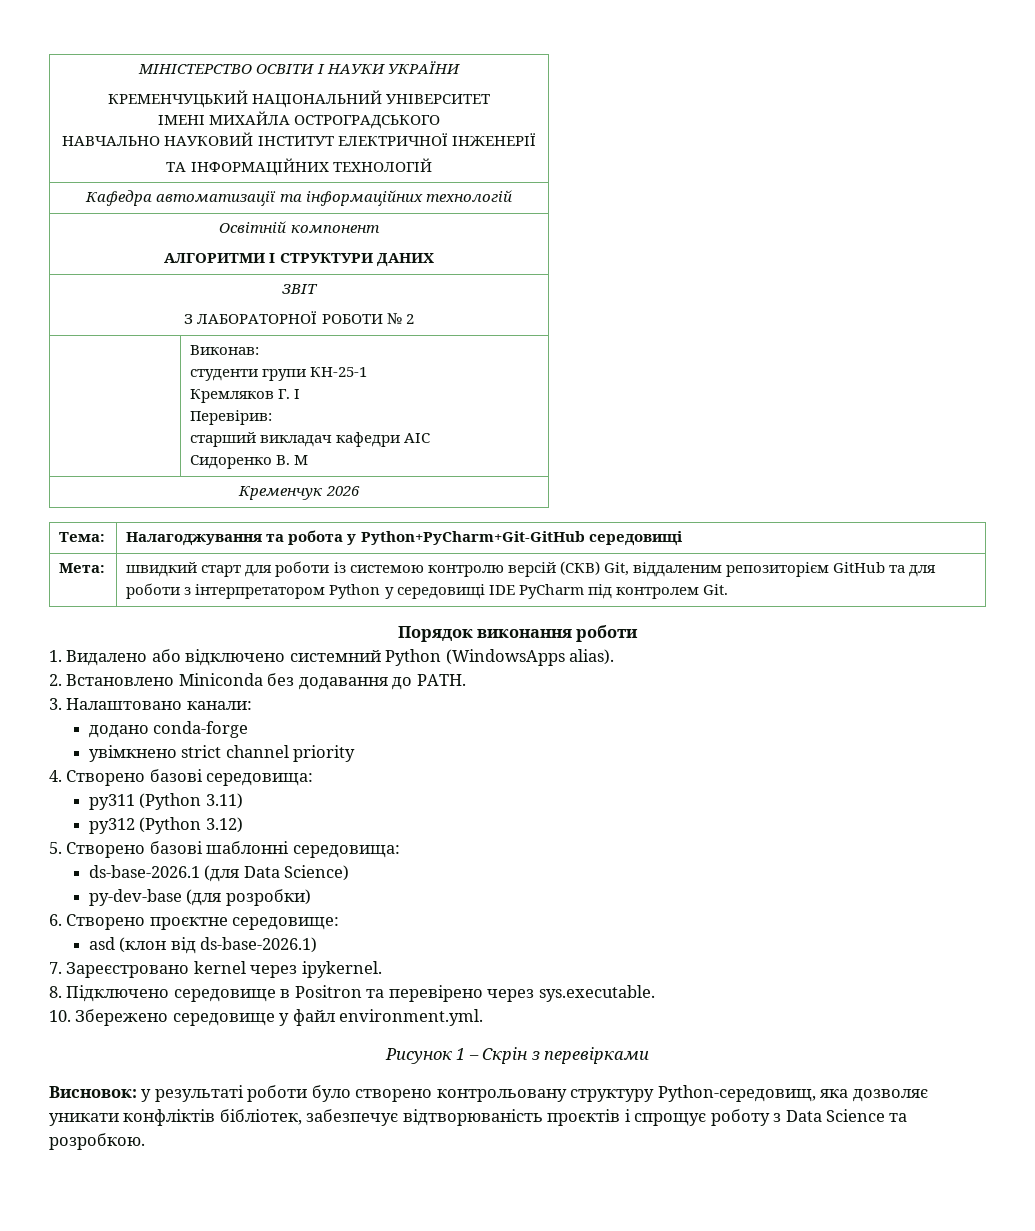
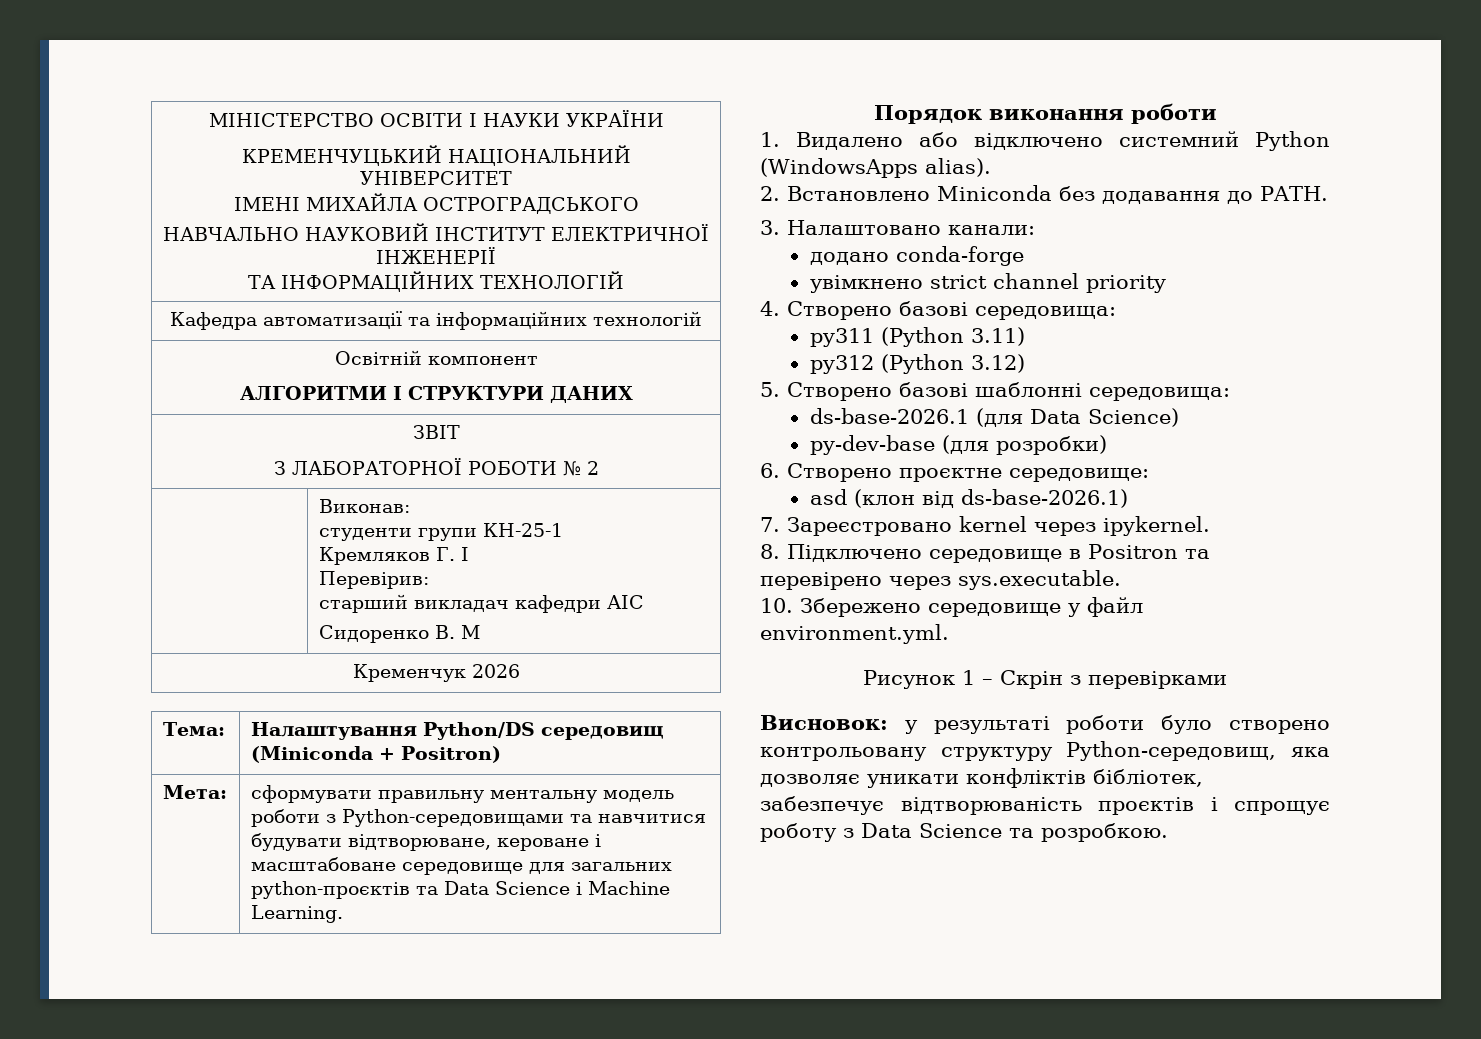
[126,530,683,546] [59,563,106,573] [126,561,937,577] [126,583,728,599] Налагоджування та робота у Python+PyCharm+Git-GitHub середовищі // Мета: | швидкий старт для роботи із системою контролю версій (СКВ) Git, віддаленим репозиторієм GitHub та для роботи з інтерпретатором Python у середовищі IDE PyCharm під контролем Git. -> [250,722,664,740] [250,746,501,763] [162,785,227,799] [250,785,674,803] [250,809,706,827] [250,833,601,851] [250,857,672,875] [250,881,670,899] [250,905,343,923] Налаштування Python/DS середовищ (Miniconda + Positron) // Мета: | сформувати правильну ментальну модель роботи з Python-середовищами та навчитися будувати відтворюване, кероване і масштабоване середовище для загальних python-проєктів та Data Science і Machine Learning.

